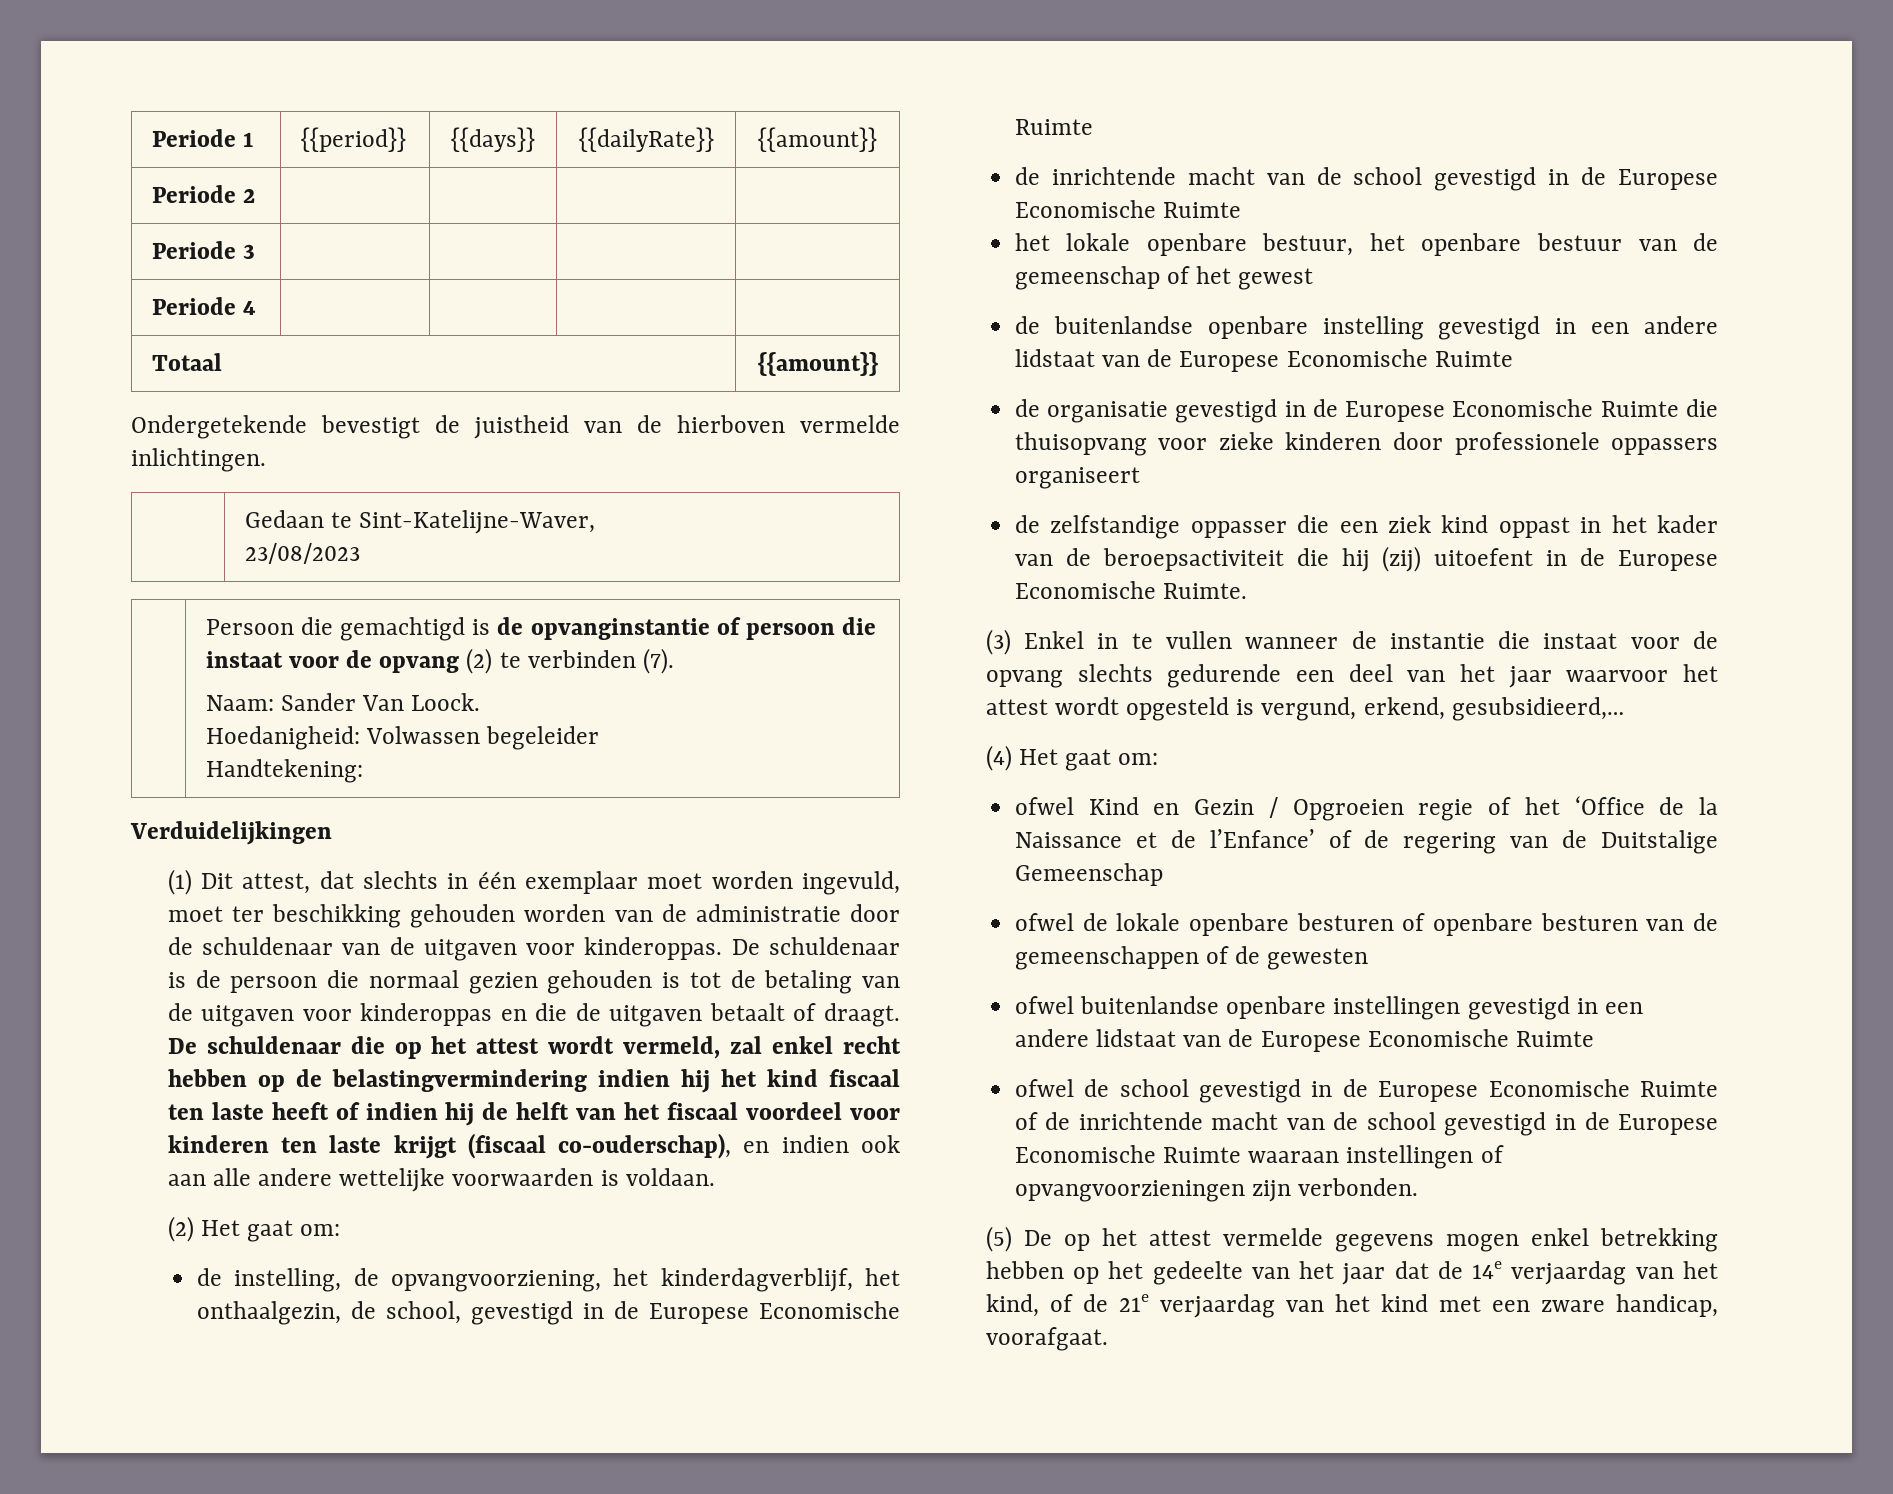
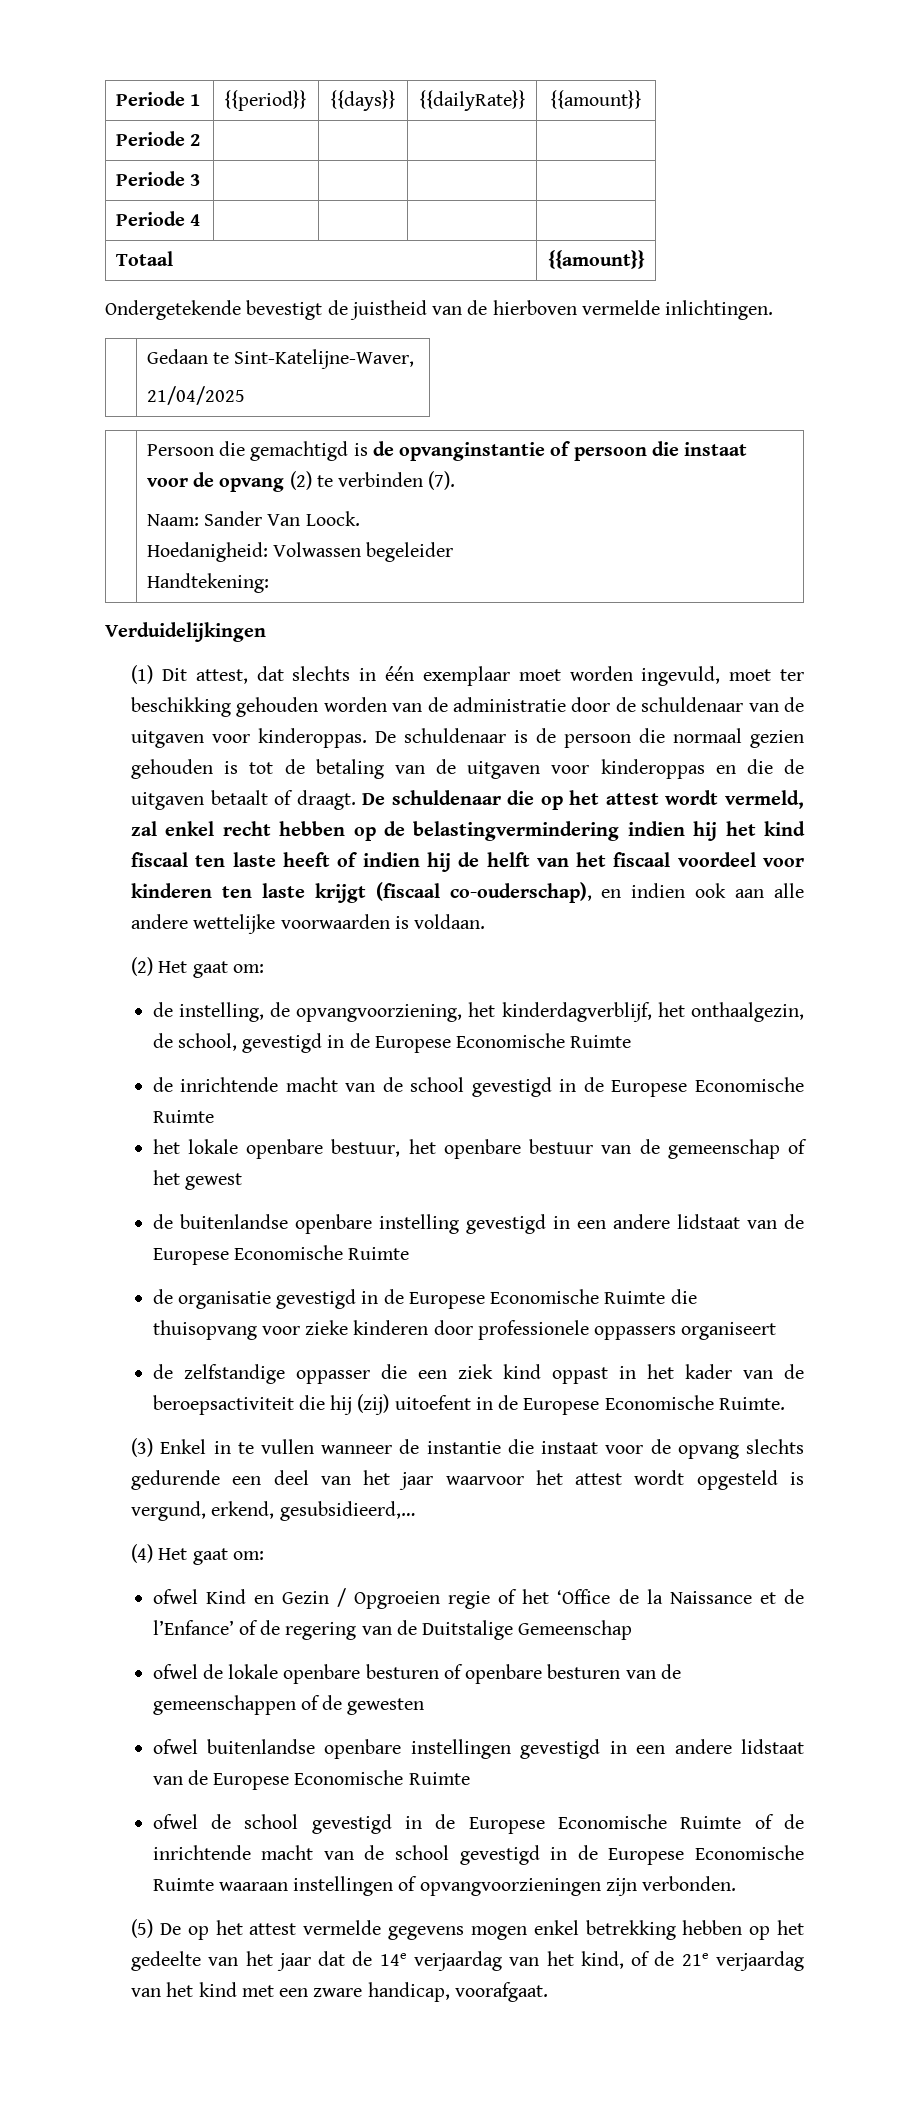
[244,543,360,564] 23/08/2023 -> [146,386,245,405] 21/04/2025

